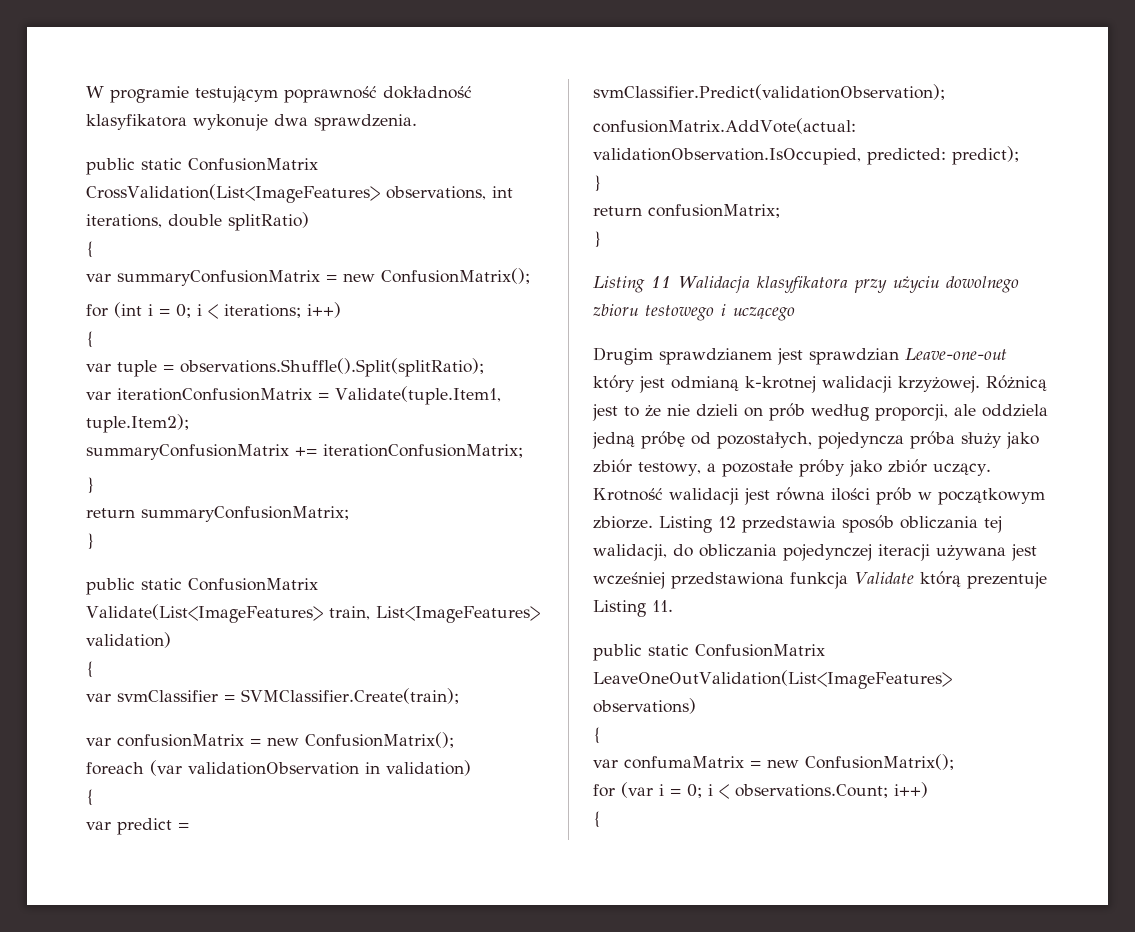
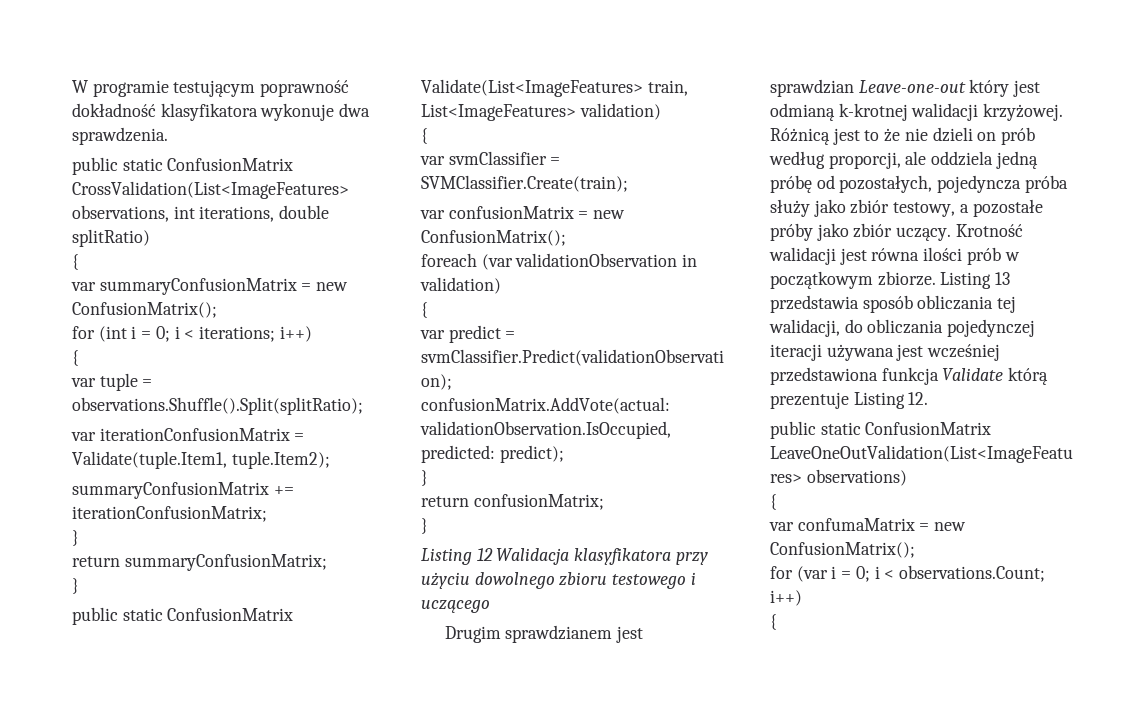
[651,276,671,288] 11 -> [476,548,493,561] 12
[718,516,736,528] 12 -> [995,272,1011,285] 13
[652,600,673,612] 11. -> [908,392,929,405] 12.

